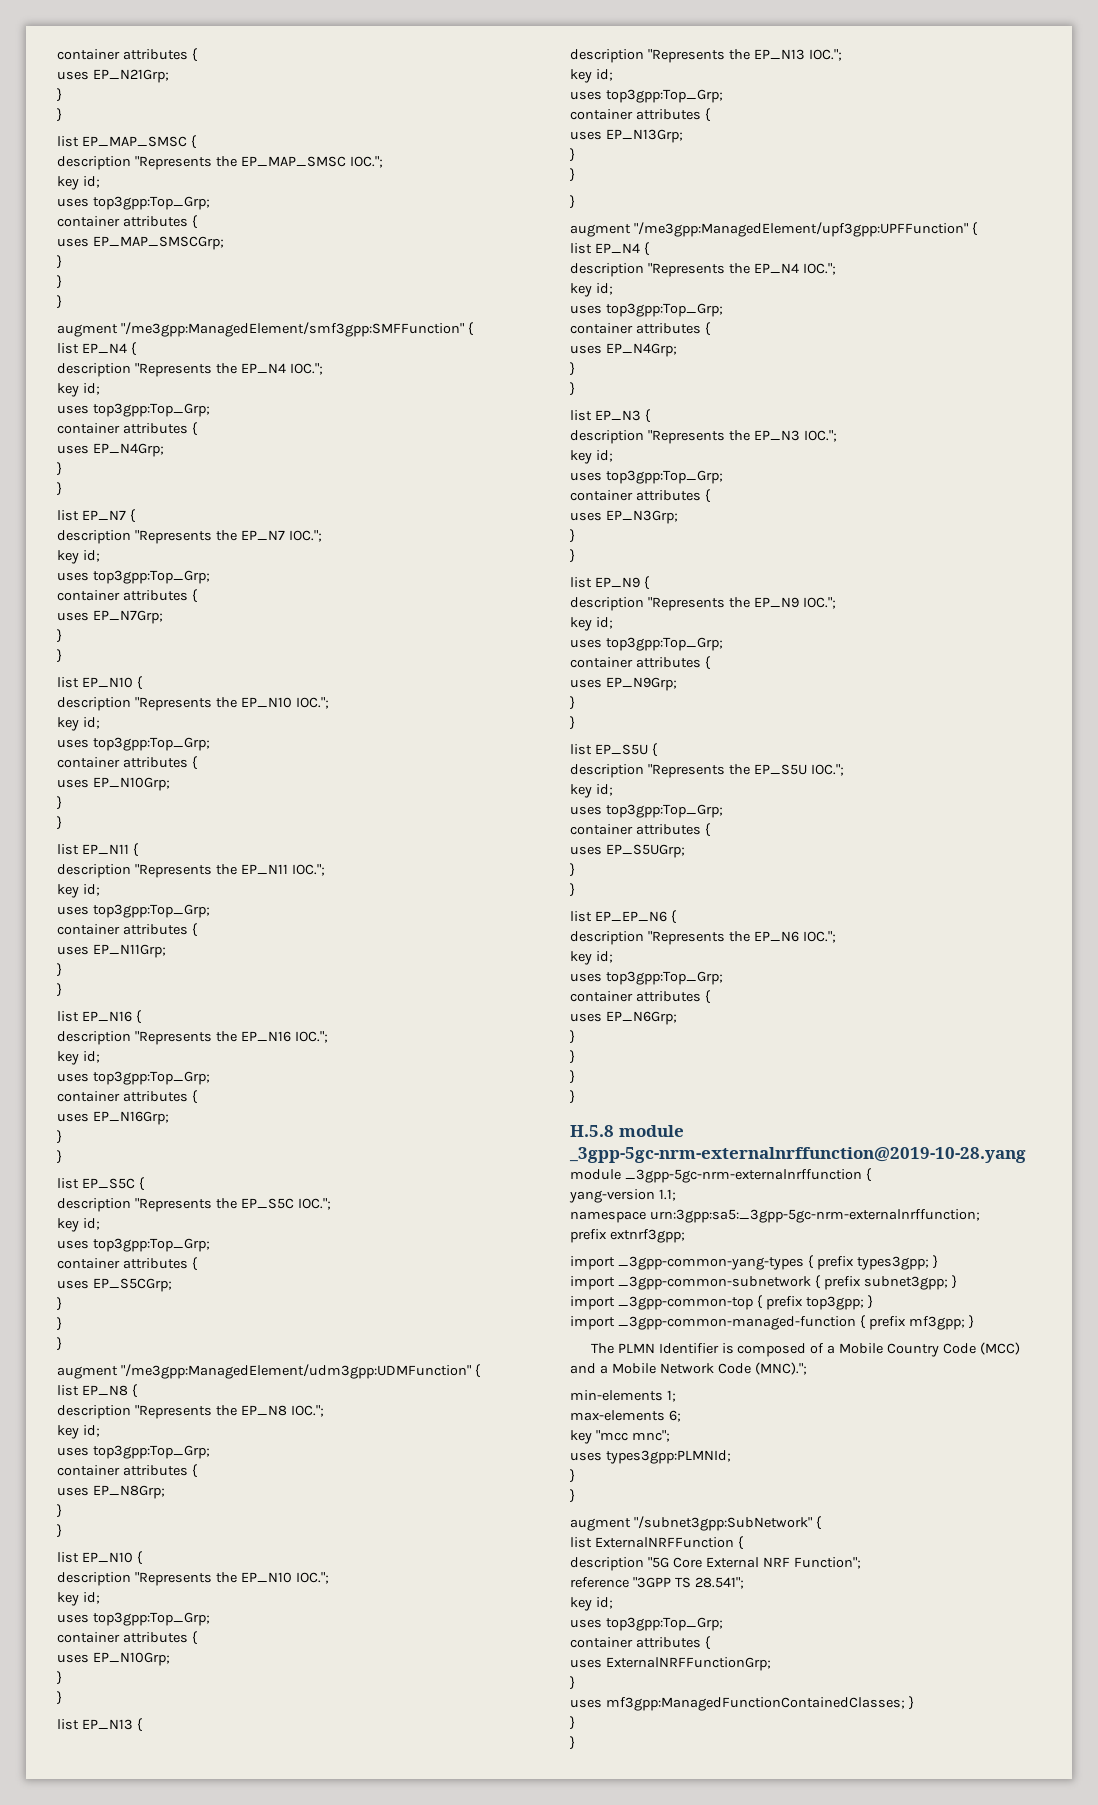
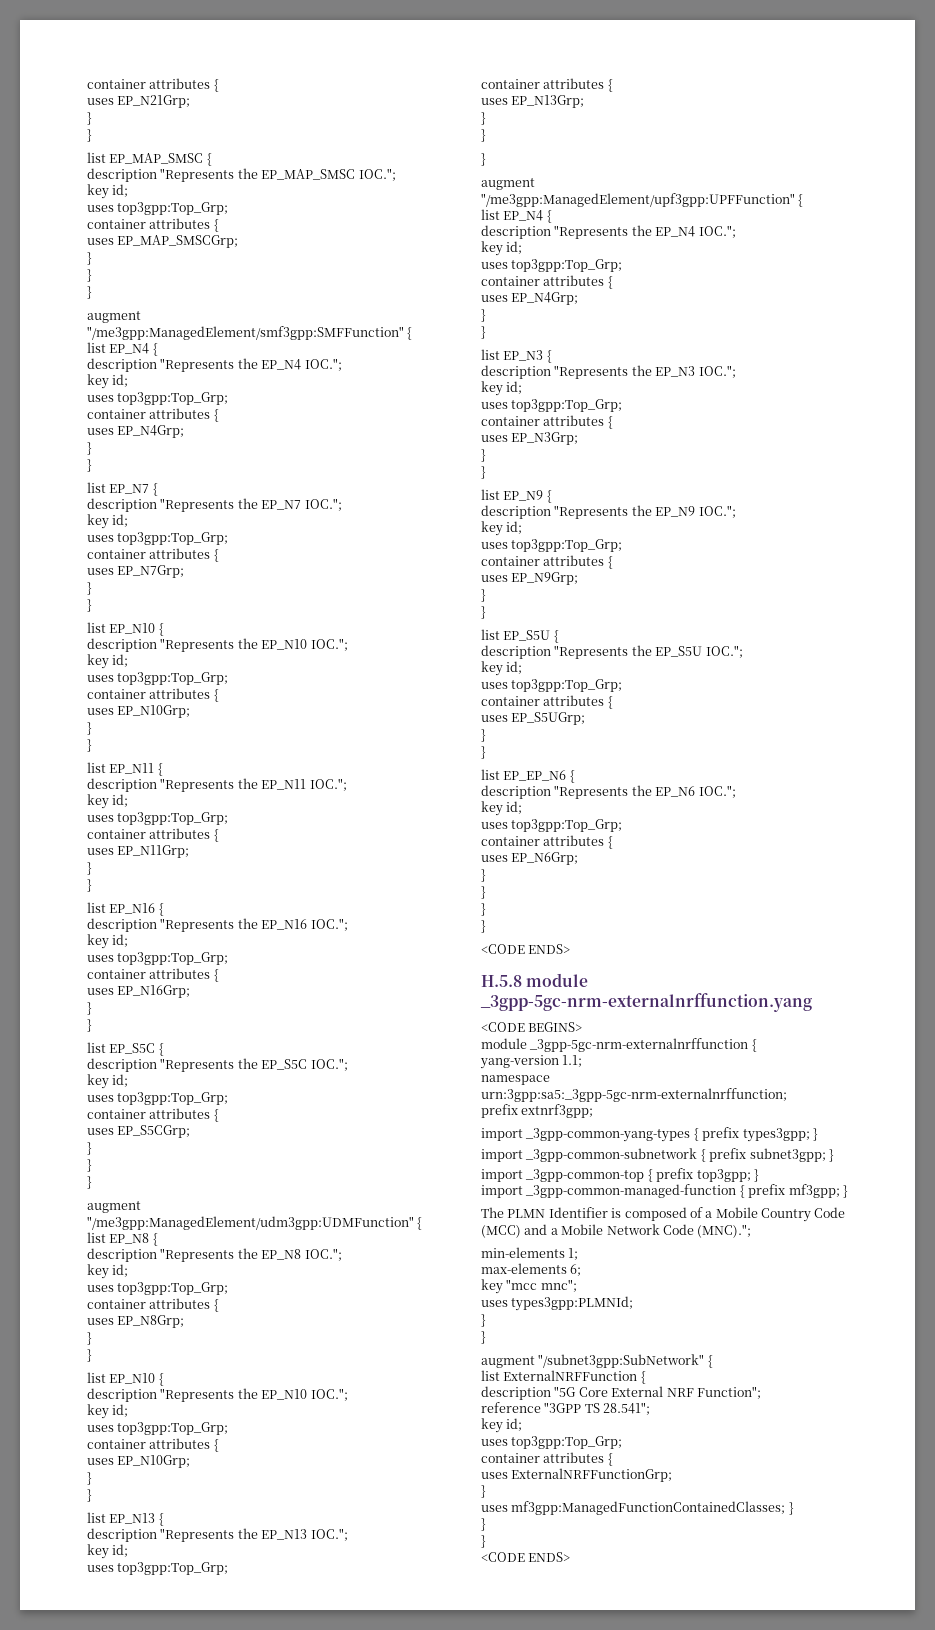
(575, 1097) none -> [481,944,571,954] // <CODE ENDS>
[569,1147,1026,1163] _3gpp-5gc-nrm-externalnrffunction@2019-10-28.yang -> [480,993,812,1012] [481,1022,583,1032] _3gpp-5gc-nrm-externalnrffunction.yang // <CODE BEGINS>
(575, 1743) none -> [481,1552,571,1562] // <CODE ENDS>

